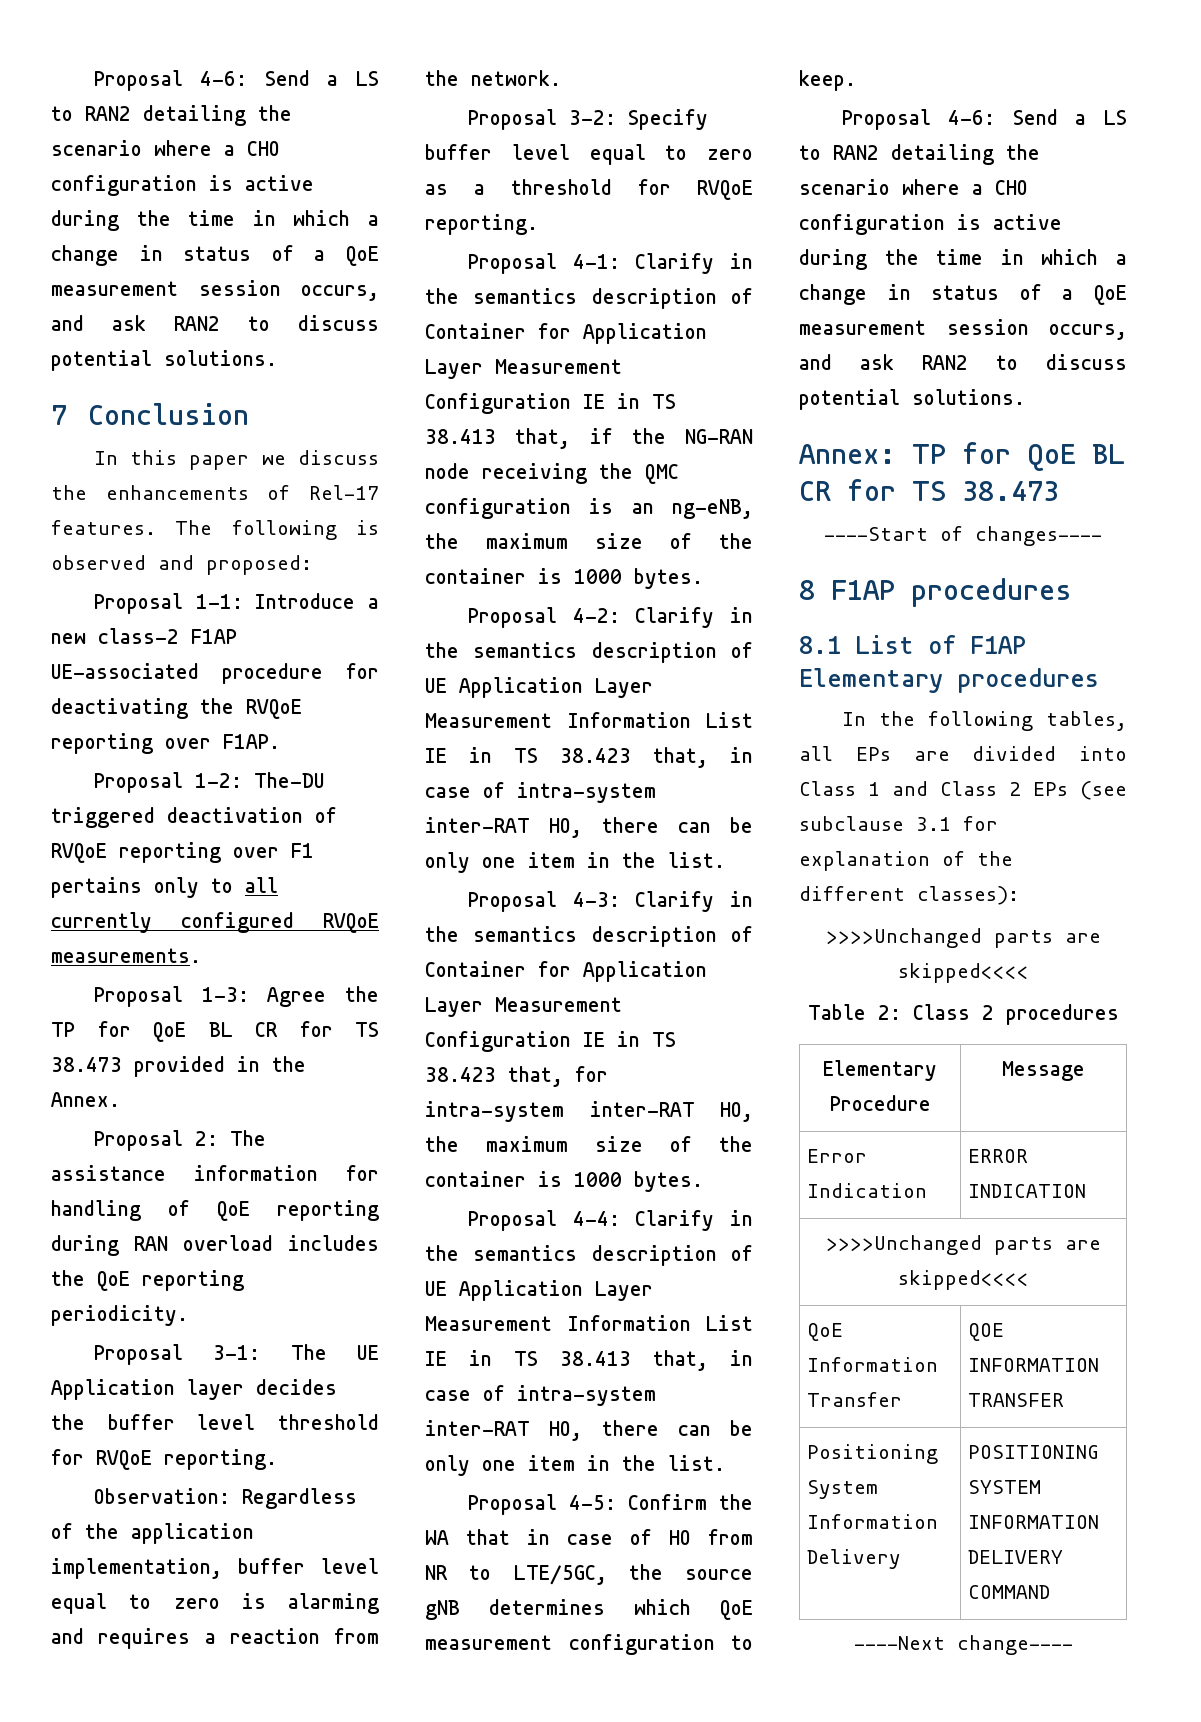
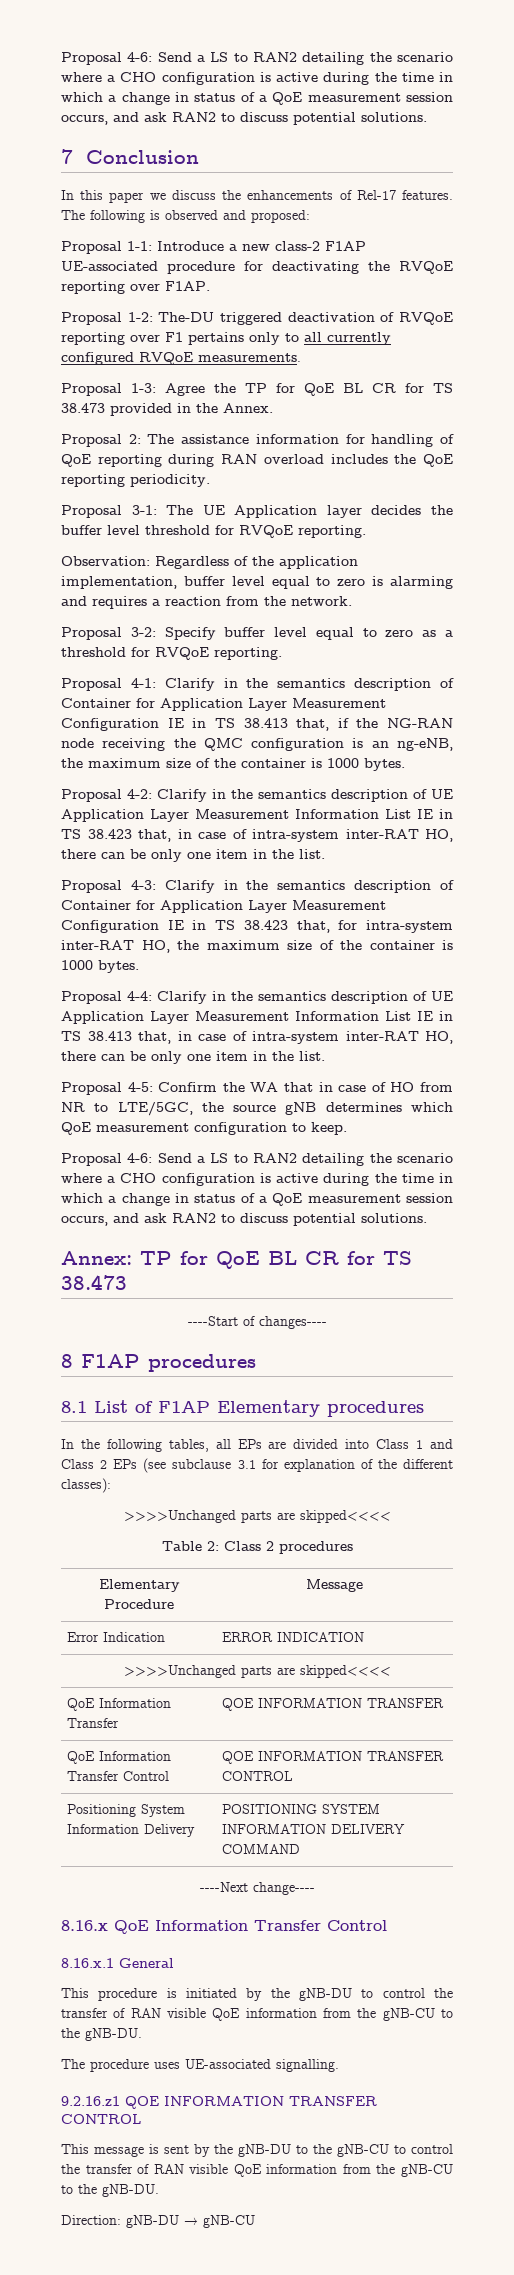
(1065, 1400) none -> [67,1751,172,1764] [67,1771,170,1781] [222,1751,445,1764] [222,1771,294,1781] // QoE Information Transfer Control | QOE INFORMATION TRANSFER CONTROL
(1073, 1645) none -> [61,1920,387,1934] [61,1958,174,1968] [61,1988,453,2001] [61,2008,453,2021] [61,2028,142,2041] [61,2059,339,2072] [61,2096,377,2109] [61,2114,141,2124] [61,2144,453,2157] [61,2164,453,2177] [61,2184,159,2197] [61,2215,255,2228] // 8.16.x QoE Information Transfer Control // 8.16.x.1 General // This procedure is initiated by the gNB-DU to control the transfer of RAN visible QoE information from the gNB-CU to the gNB-DU. // The procedure uses UE-associated signalling. // 9.2.16.z1 QOE INFORMATION TRANSFER CONTROL // This message is sent by the gNB-DU to the gNB-CU to control the transfer of RAN visible QoE information from the gNB-CU to the gNB-DU. // Direction: gNB-DU → gNB-CU

